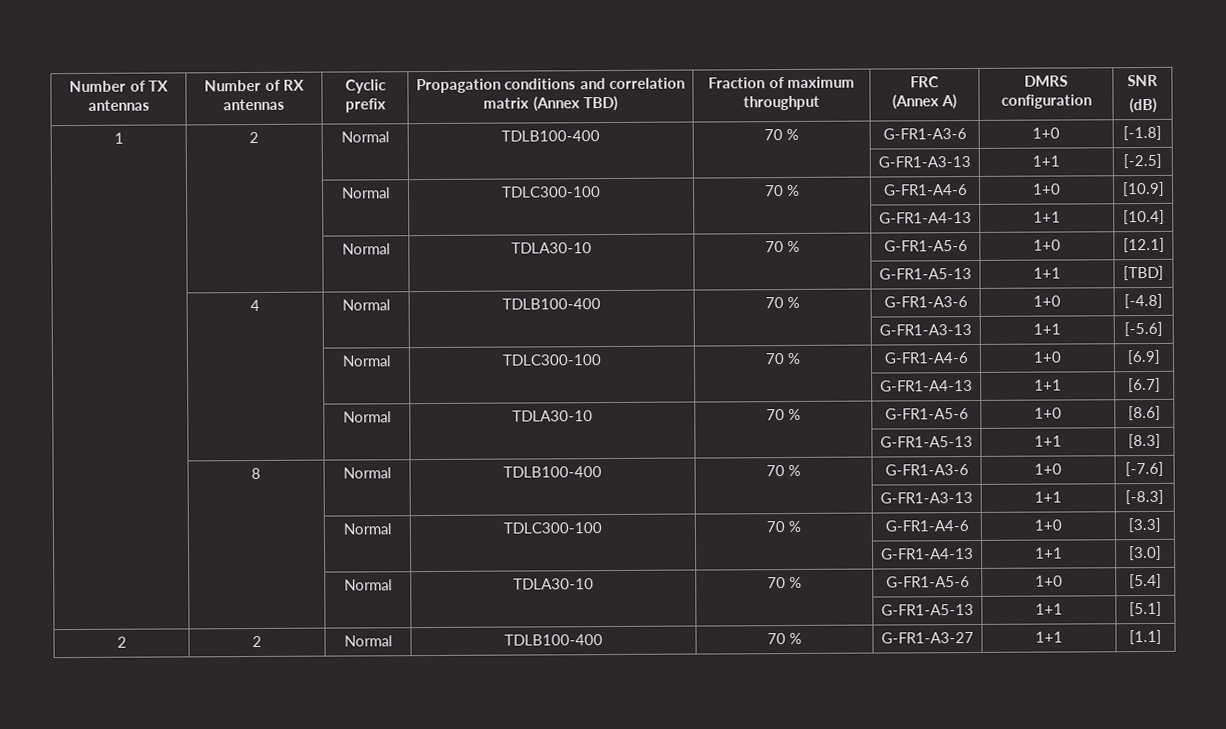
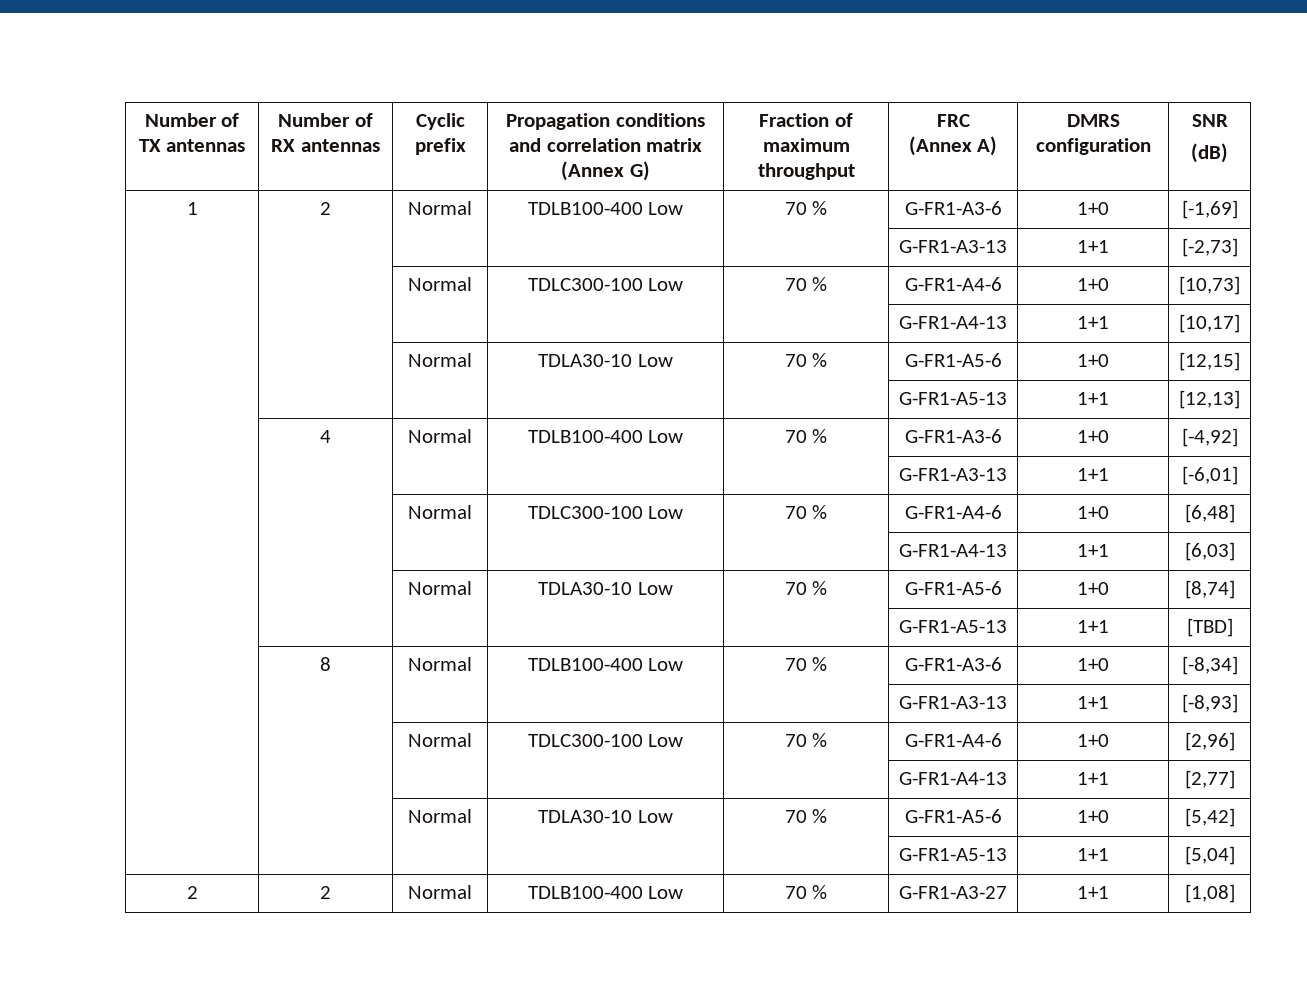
[582,95,618,112] TBD) -> [629,161,650,181] G)
[763,128,800,141] [882,128,967,140] [1032,127,1060,139] [1123,125,1162,141] [878,155,971,168] [1032,155,1060,167] [1123,153,1162,169] [341,187,391,199] [502,186,601,198] [764,184,801,197] [882,184,968,196] [1032,183,1061,195] [1121,181,1165,197] [879,211,972,224] [1033,211,1061,223] [1122,209,1165,225] [341,243,391,255] [511,242,592,254] [764,240,801,253] [883,240,968,252] [1033,239,1061,251] [1122,237,1165,253] | 70 % | G-FR1-A3-6 | 1+0 | [-1.8] // | | | | | G-FR1-A3-13 | 1+1 | [-2.5] // | | Normal | TDLC300-100 | 70 % | G-FR1-A4-6 | 1+0 | [10.9] // | | | | | G-FR1-A4-13 | 1+1 | [10.4] // | | Normal | TDLA30-10 | 70 % | G-FR1-A5-6 | 1+0 | [12.1] -> [648,202,684,215] [784,201,828,215] [904,201,1002,215] [1077,202,1109,215] [1181,200,1238,219] [899,240,1007,253] [1077,240,1109,253] [1181,238,1238,257] [408,277,472,291] [527,278,684,291] [784,277,828,291] [904,277,1002,291] [1077,278,1109,291] [1179,276,1240,295] [899,316,1007,329] [1077,316,1109,329] [1179,314,1240,333] [408,353,472,367] [538,354,673,367] [784,353,828,367] [904,353,1002,367] [1077,354,1109,367] [1179,352,1240,371] [899,392,1007,405] [1077,392,1109,405] [1179,390,1240,409] [320,430,331,443] [408,429,472,443] [527,430,684,443] [784,429,828,443] [904,429,1002,443] [1077,430,1109,443] [1181,428,1238,447] [899,468,1007,481] [1077,468,1109,481] [1181,466,1238,485] [408,505,472,519] [527,506,684,519] [784,505,828,519] [904,505,1002,519] [1077,506,1109,519] [1184,504,1235,523] [899,544,1007,557] [1077,544,1109,557] [1184,542,1235,561] [408,581,472,595] [538,582,673,595] [784,581,828,595] [904,581,1002,595] [1077,582,1109,595] [1184,580,1235,599] Low | 70 % | G-FR1-A3-6 | 1+0 | [-1,69] // | | | | | G-FR1-A3-13 | 1+1 | [-2,73] // | | Normal | TDLC300-100 Low | 70 % | G-FR1-A4-6 | 1+0 | [10,73] // | | | | | G-FR1-A4-13 | 1+1 | [10,17] // | | Normal | TDLA30-10 Low | 70 % | G-FR1-A5-6 | 1+0 | [12,15] // | | | | | G-FR1-A5-13 | 1+1 | [12,13] // | 4 | Normal | TDLB100-400 Low | 70 % | G-FR1-A3-6 | 1+0 | [-4,92] // | | | | | G-FR1-A3-13 | 1+1 | [-6,01] // | | Normal | TDLC300-100 Low | 70 % | G-FR1-A4-6 | 1+0 | [6,48] // | | | | | G-FR1-A4-13 | 1+1 | [6,03] // | | Normal | TDLA30-10 Low | 70 % | G-FR1-A5-6 | 1+0 | [8,74]
[250,299,260,312] [341,299,391,311] [502,298,601,310] [764,296,801,309] [883,296,968,308] [1033,295,1061,307] [1124,293,1163,309] [879,323,972,336] [1033,323,1061,335] [1124,321,1163,337] [341,355,392,367] [502,354,602,366] [764,352,801,365] [883,352,968,364] [1033,351,1061,363] [1127,349,1161,365] [880,379,973,392] [1034,379,1062,391] [1128,377,1161,393] [342,411,392,423] [512,410,593,422] [765,408,802,421] [884,408,969,420] [1034,407,1062,419] [1128,405,1161,421] [880,435,973,448] [1034,435,1062,447] [1128,433,1161,449] [251,467,261,480] [342,467,392,479] [503,466,602,478] [765,464,802,477] [884,464,969,476] [1034,463,1062,475] [1125,461,1164,477] [880,491,973,504] [1034,491,1062,503] [1125,489,1164,505] [342,523,392,535] [503,522,602,534] [765,520,802,533] [884,520,969,532] [1034,519,1062,531] [1128,517,1161,533] [881,547,974,560] [1035,547,1063,559] [1129,545,1162,561] [343,579,393,591] [513,578,594,590] [766,576,803,589] [885,576,970,588] [1035,575,1063,587] [1129,573,1162,589] [881,603,974,616] [1035,603,1063,615] [1129,601,1162,617] 4 | Normal | TDLB100-400 | 70 % | G-FR1-A3-6 | 1+0 | [-4.8] // | | | | | G-FR1-A3-13 | 1+1 | [-5.6] // | | Normal | TDLC300-100 | 70 % | G-FR1-A4-6 | 1+0 | [6.9] // | | | | | G-FR1-A4-13 | 1+1 | [6.7] // | | Normal | TDLA30-10 | 70 % | G-FR1-A5-6 | 1+0 | [8.6] // | | | | | G-FR1-A5-13 | 1+1 | [8.3] // | 8 | Normal | TDLB100-400 | 70 % | G-FR1-A3-6 | 1+0 | [-7.6] // | | | | | G-FR1-A3-13 | 1+1 | [-8.3] // | | Normal | TDLC300-100 | 70 % | G-FR1-A4-6 | 1+0 | [3.3] // | | | | | G-FR1-A4-13 | 1+1 | [3.0] // | | Normal | TDLA30-10 | 70 % | G-FR1-A5-6 | 1+0 | [5.4] // | | | | | G-FR1-A5-13 | 1+1 | [5.1] -> [320,657,331,671] [408,657,472,671] [527,658,684,671] [784,657,828,671] [904,657,1002,671] [1077,658,1109,671] [1181,656,1238,675] [899,696,1007,709] [1077,696,1109,709] [1181,694,1238,713] [408,733,472,747] [527,734,684,747] [784,733,828,747] [904,733,1002,747] [1077,734,1109,747] [1184,732,1235,751] [899,772,1007,785] [1077,772,1109,785] [1184,770,1235,789] [408,809,472,823] [538,810,673,823] [784,809,828,823] [904,809,1002,823] [1077,810,1109,823] [1184,808,1235,827] [899,848,1007,861] [1077,848,1109,861] [1184,846,1235,865] 8 | Normal | TDLB100-400 Low | 70 % | G-FR1-A3-6 | 1+0 | [-8,34] // | | | | | G-FR1-A3-13 | 1+1 | [-8,93] // | | Normal | TDLC300-100 Low | 70 % | G-FR1-A4-6 | 1+0 | [2,96] // | | | | | G-FR1-A4-13 | 1+1 | [2,77] // | | Normal | TDLA30-10 Low | 70 % | G-FR1-A5-6 | 1+0 | [5,42] // | | | | | G-FR1-A5-13 | 1+1 | [5,04]
(603, 640) none -> [648,886,684,899] Low
[1129,629,1162,645] [1.1] -> [1184,884,1235,903] [1,08]

